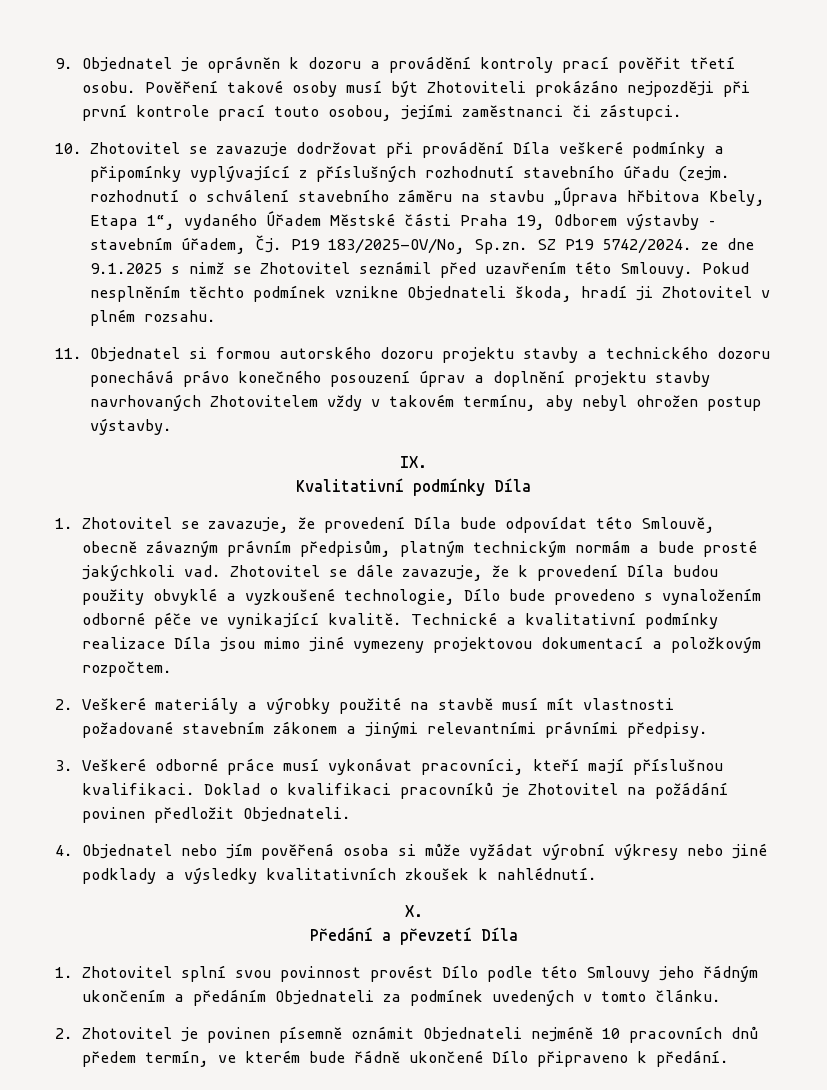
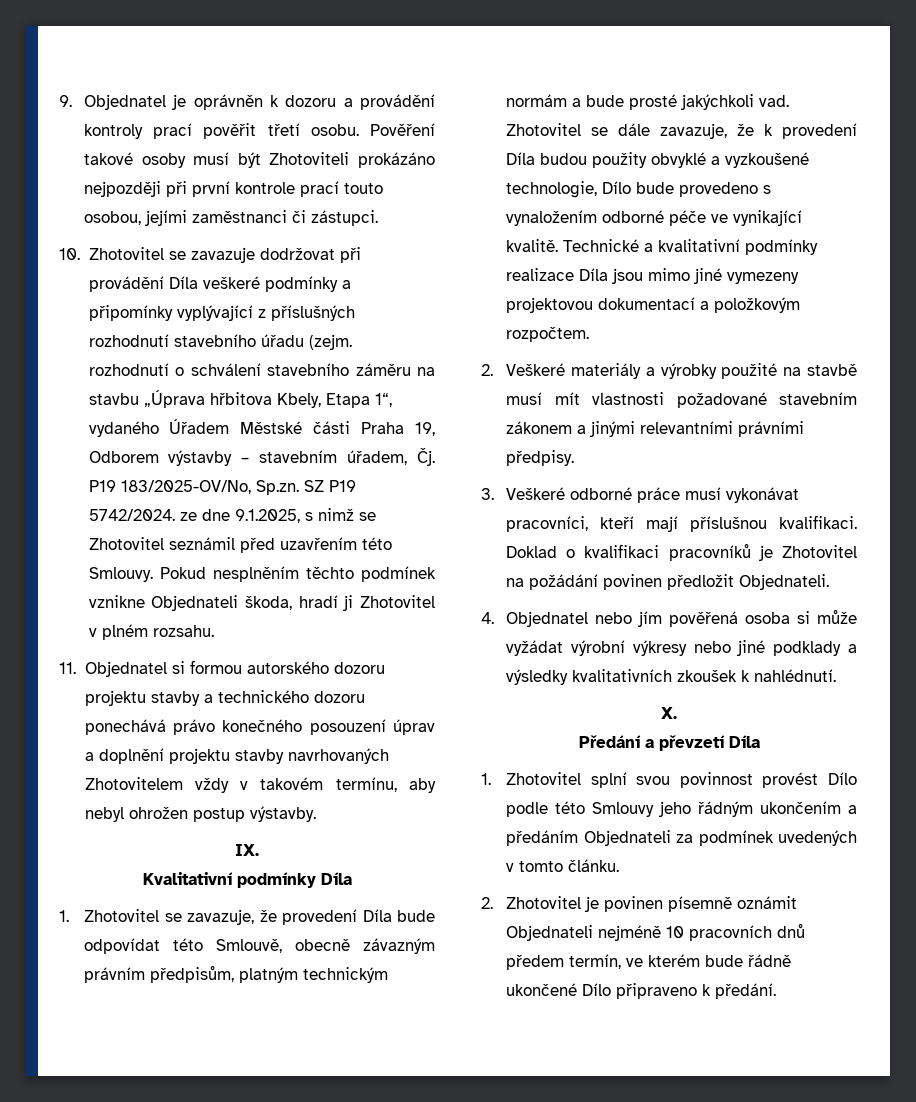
[90,263,163,274] 9.1.2025 -> [234,509,300,523] 9.1.2025,

